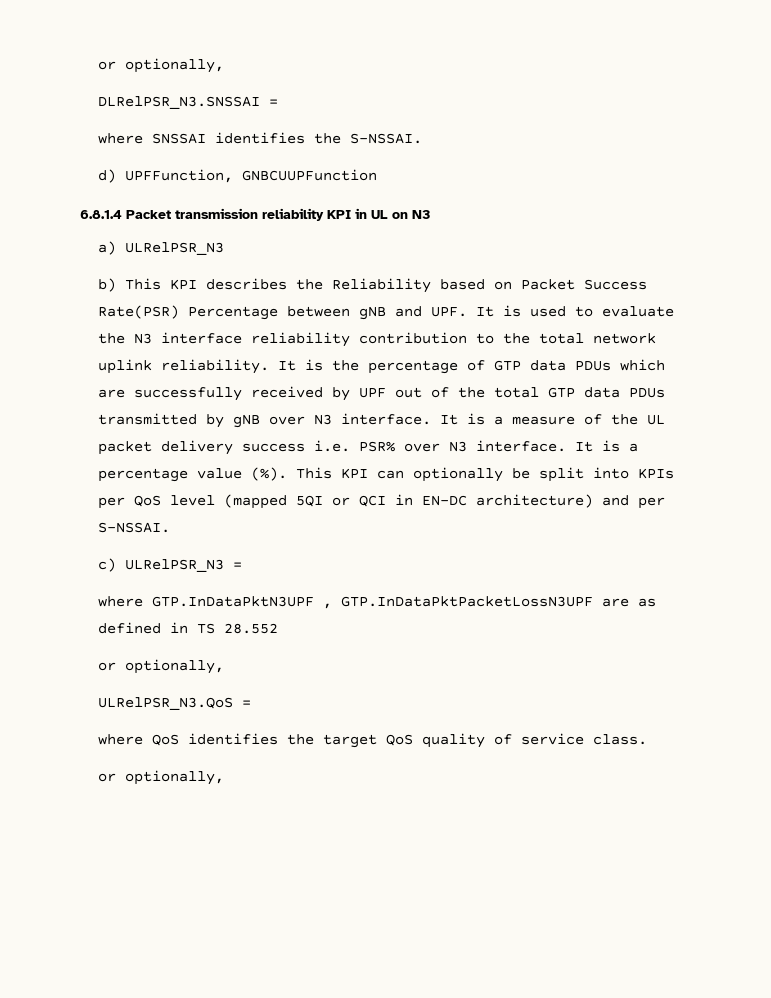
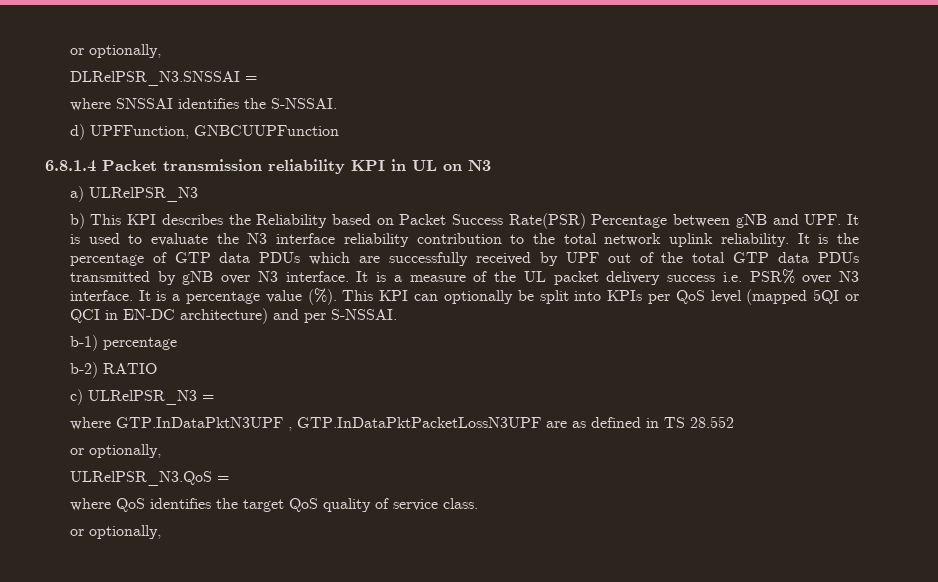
(170, 527) none -> [69,335,177,351] [69,362,157,378] // b-1) percentage // b-2) RATIO

